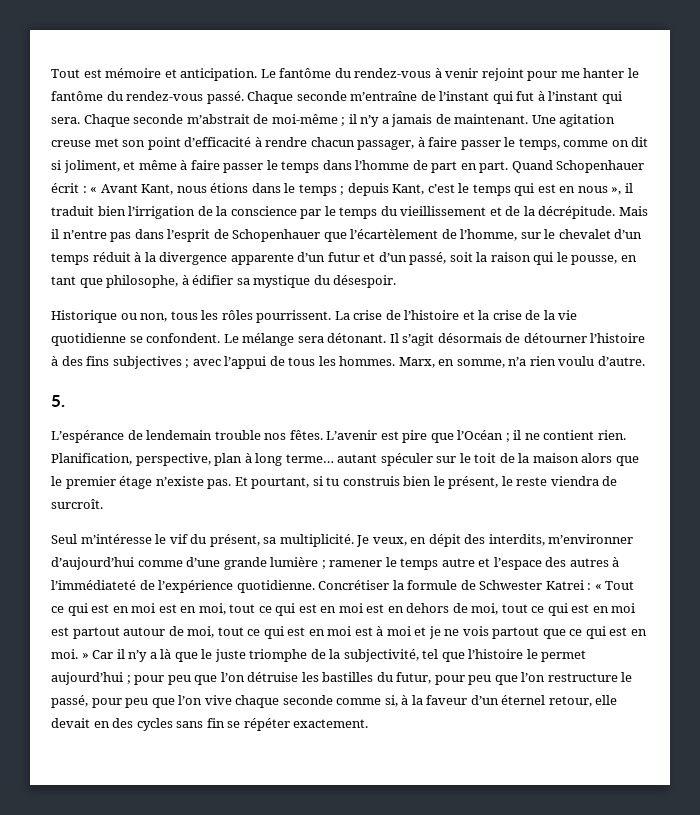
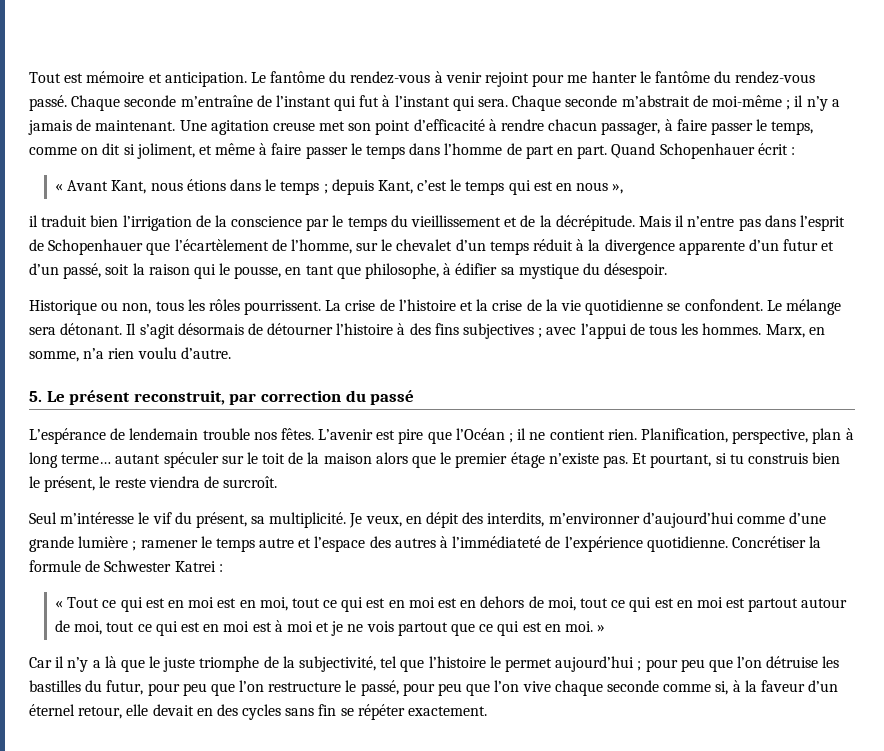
(87, 189) none -> (795, 151) //
(622, 191) none -> (624, 188) //
(65, 401) none -> [46,390,415,405] Le présent reconstruit, par correction du passé
(592, 586) none -> (223, 568) //
(89, 656) none -> (606, 628) //

